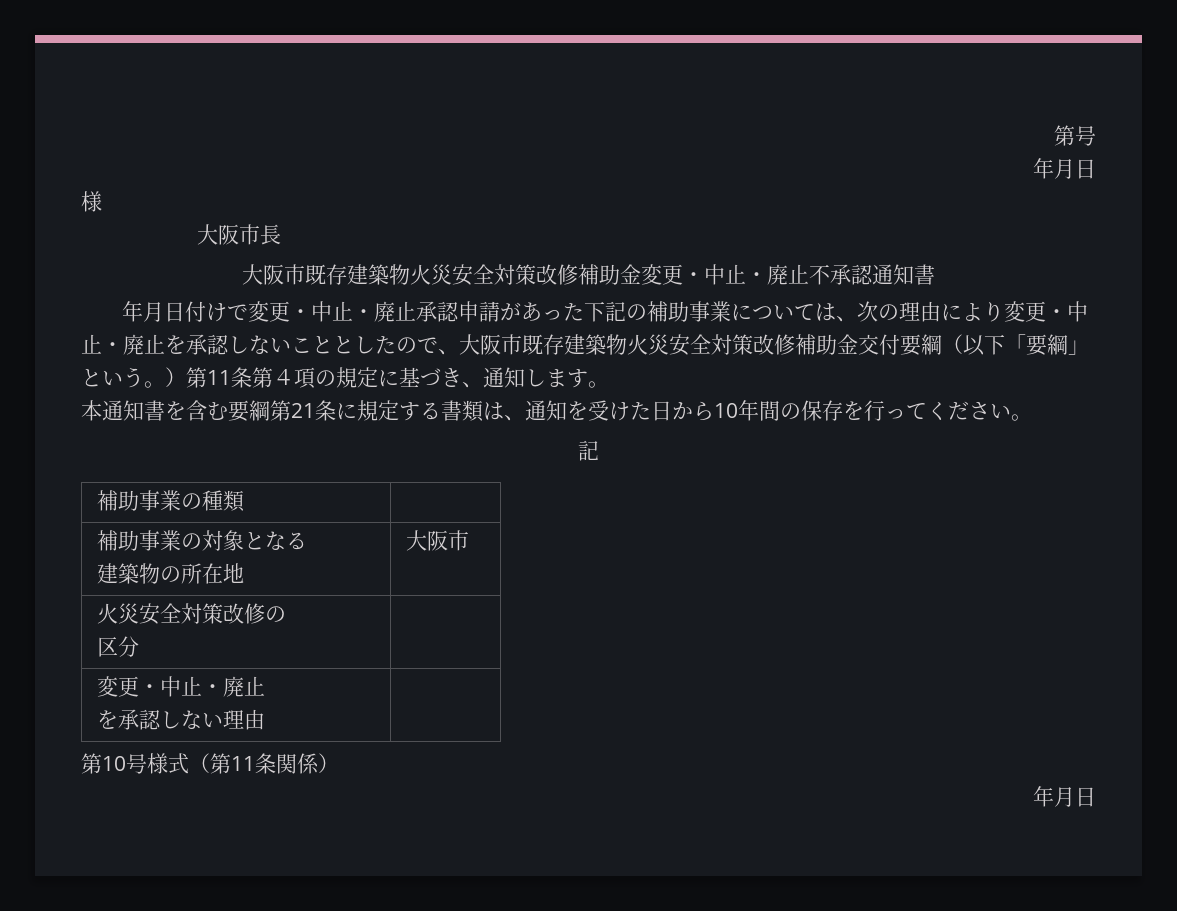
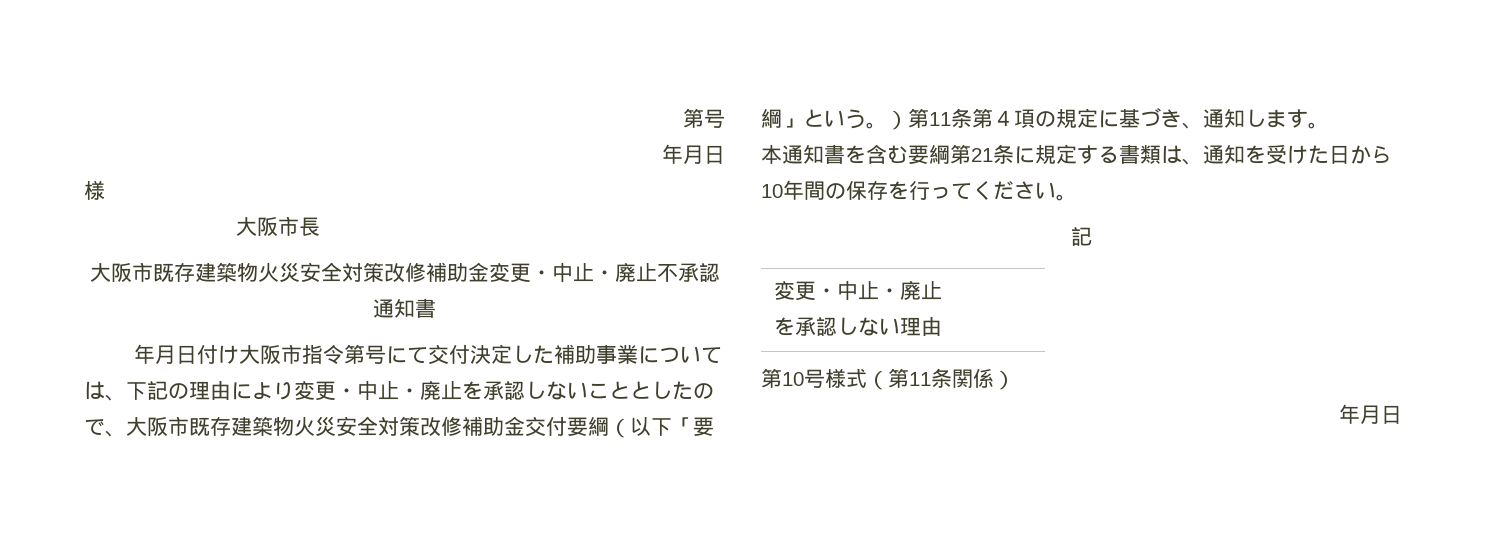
[226,301,647,322] で変更・中止・廃止承認申請があった下記の -> [238,344,554,365] 大阪市指令第号にて交付決定した
[856,301,878,322] 次 -> [126,381,168,400] 下記
[96,490,245,512] [96,530,307,551] [96,563,244,584] [405,530,469,551] [96,603,286,625] [96,636,139,657] // 補助事業の種類 | // 補助事業の対象となる // 建築物の所在地 | 大阪市 // 火災安全対策改修の // 区分 | -> (1092, 236) none

